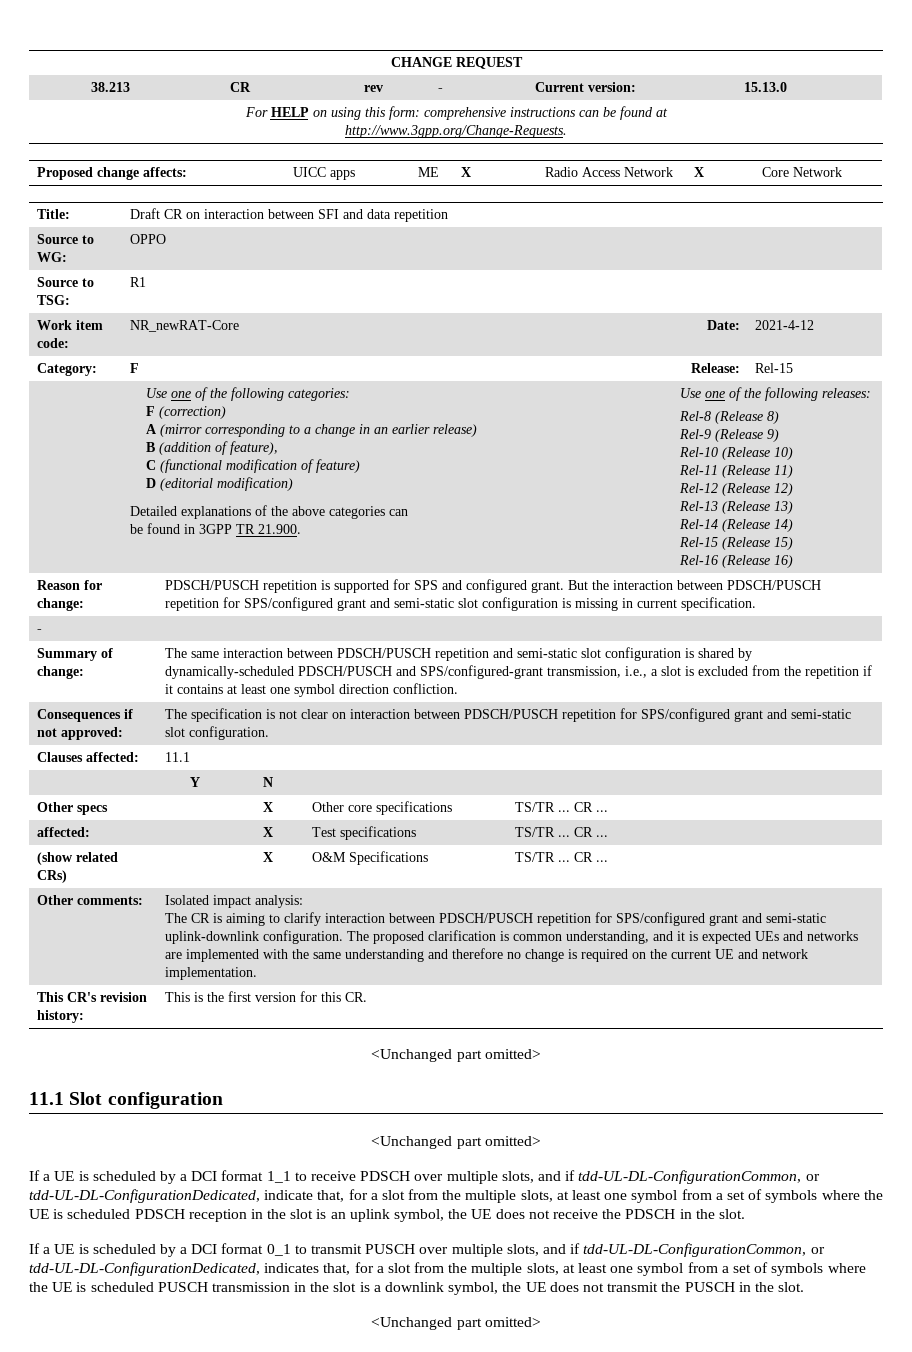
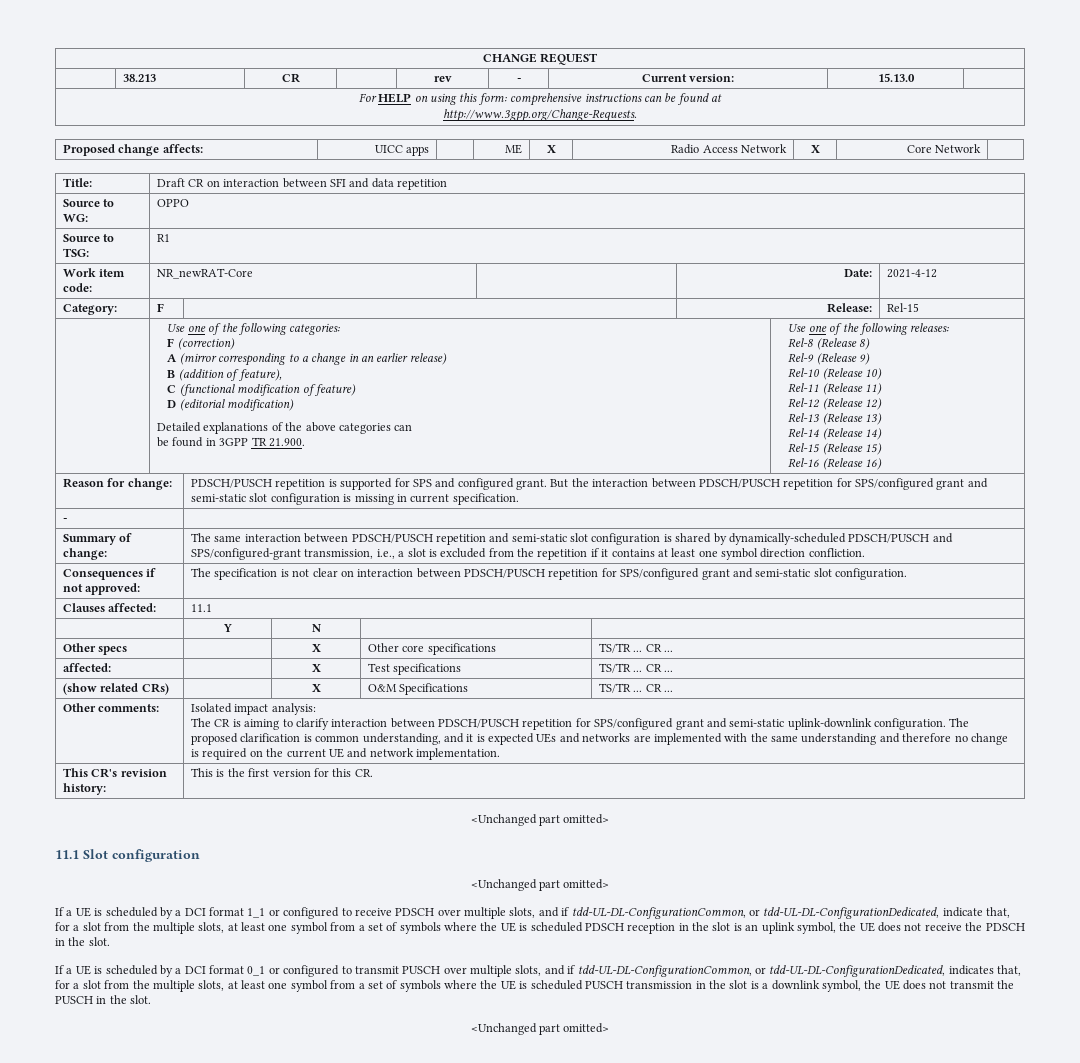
(291, 1177) none -> [268,907,340,919] or configured
(291, 1250) none -> [268,965,340,977] or configured

